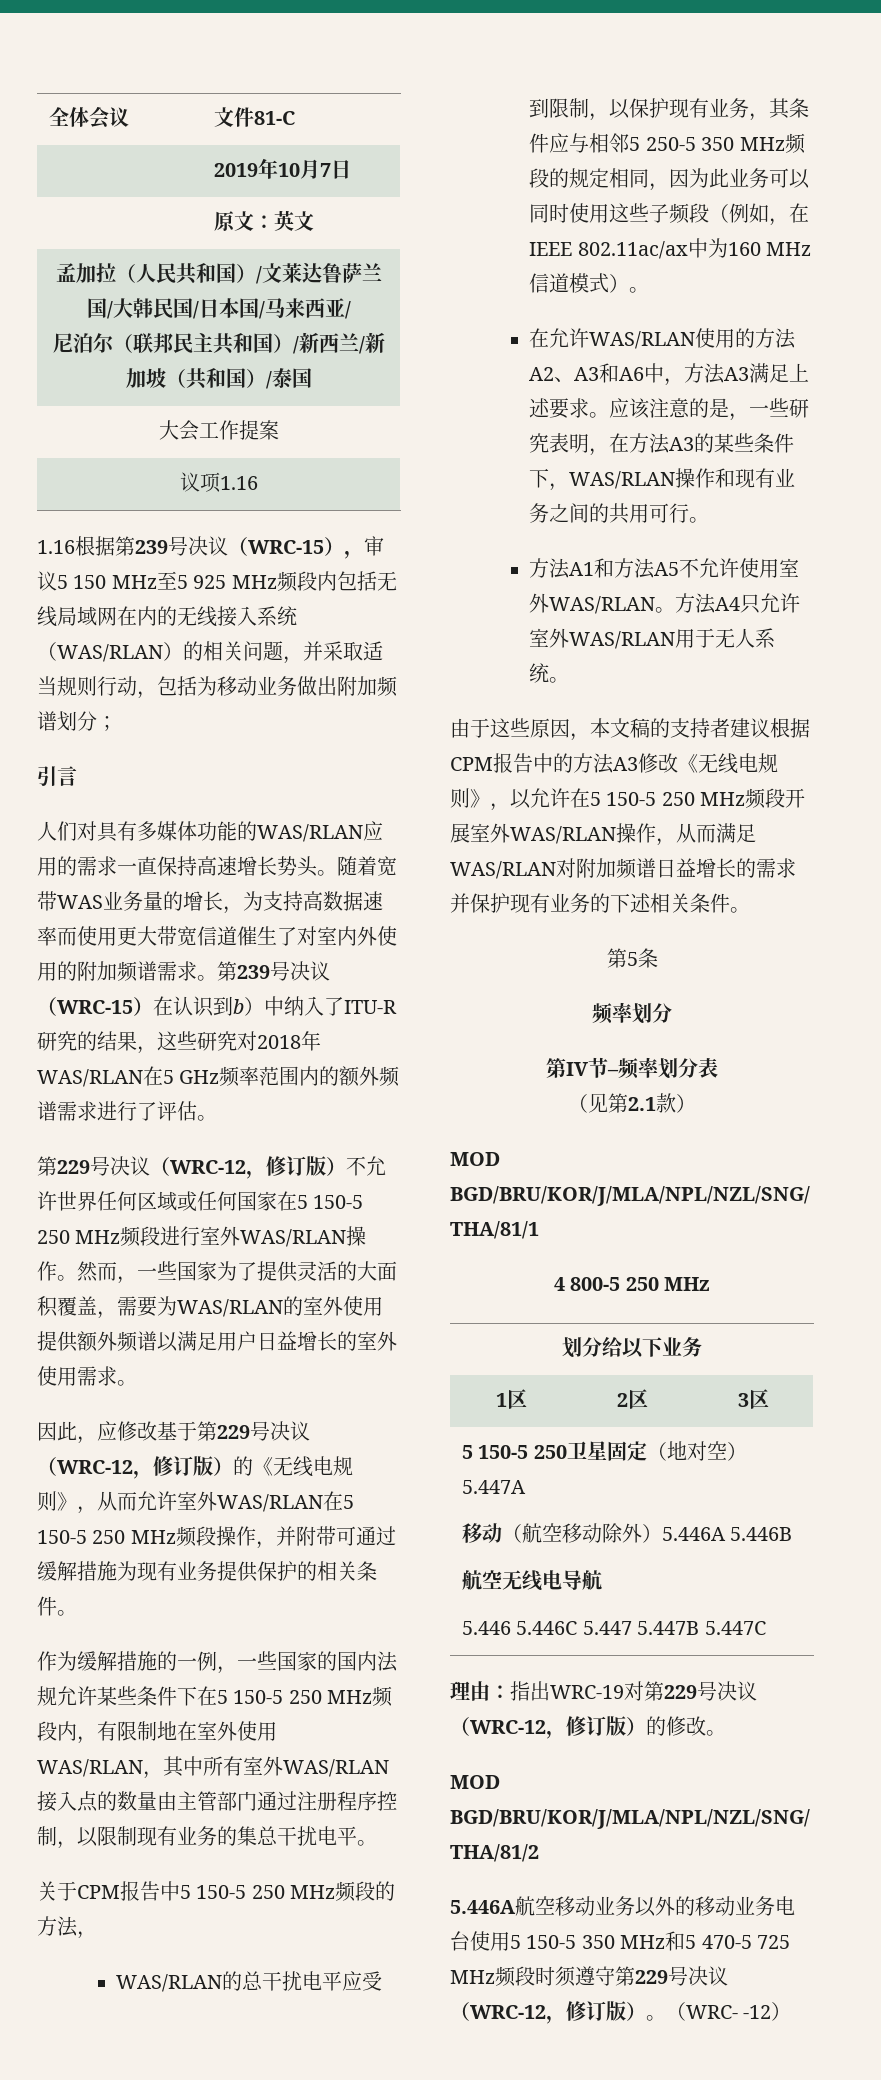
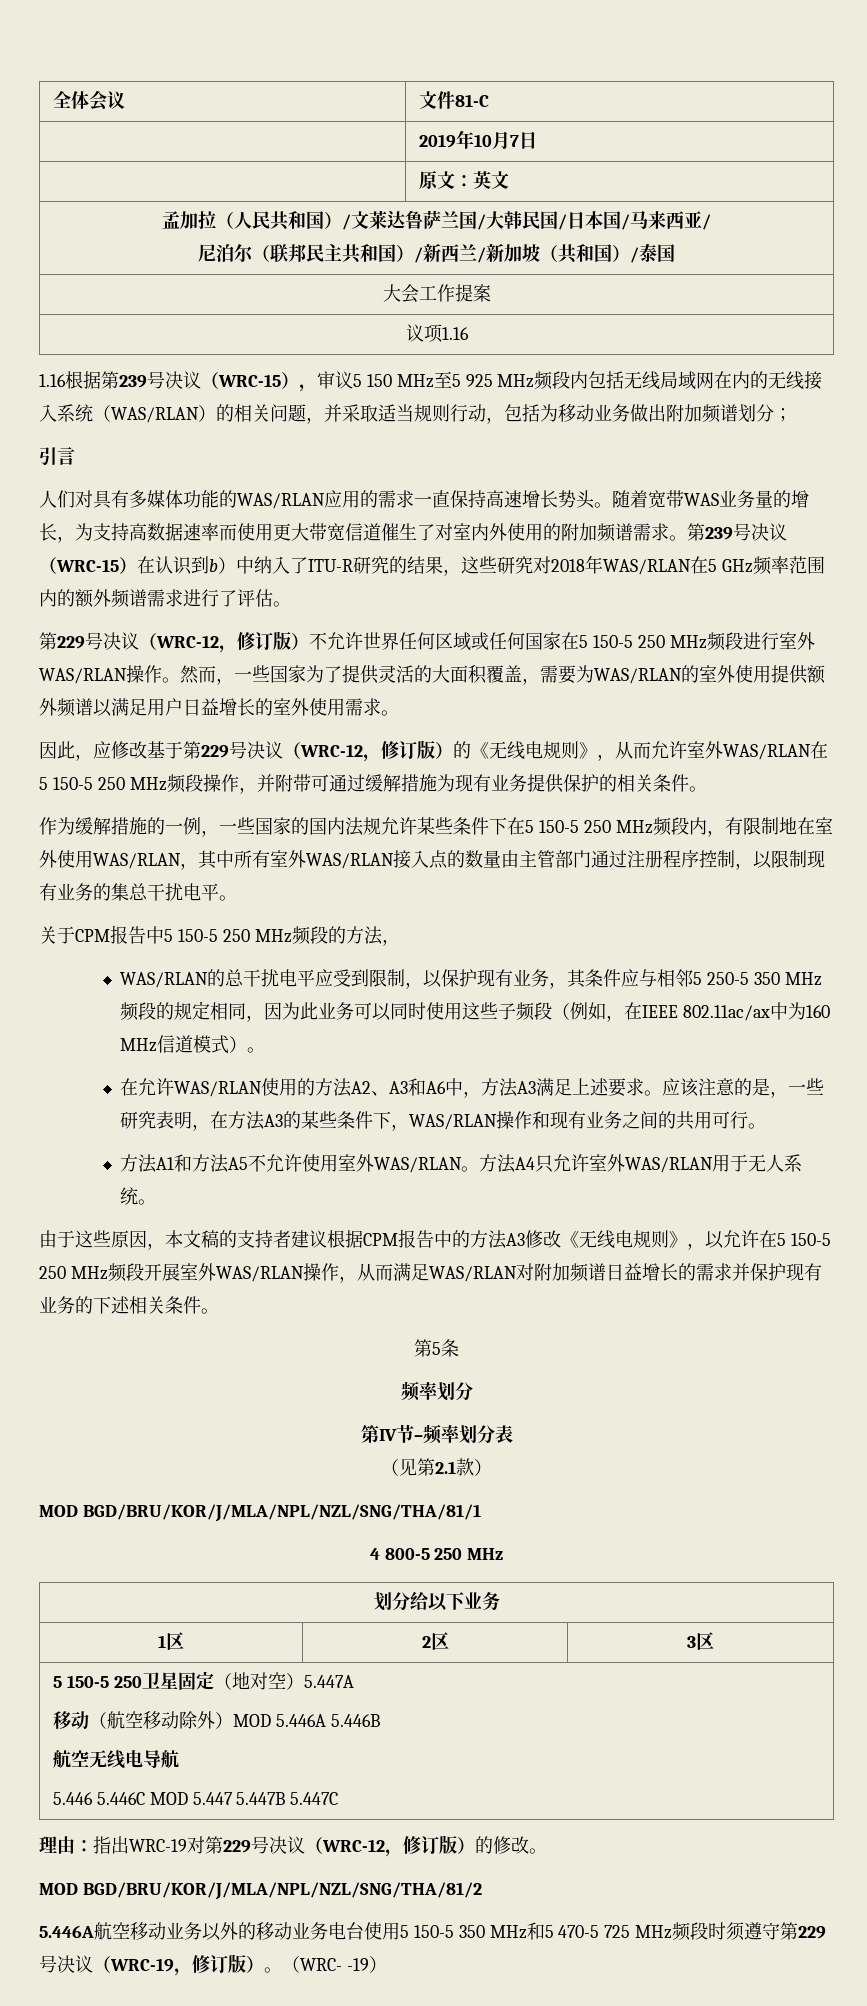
(662, 1533) none -> [233,1714,272,1727] MOD
(578, 1628) none -> [149,1792,188,1805] MOD
[470,2005,546,2019] WRC-12 -> [110,1958,174,1972] WRC-19
[743,2005,772,2019] -12 -> [346,1958,369,1971] -19

